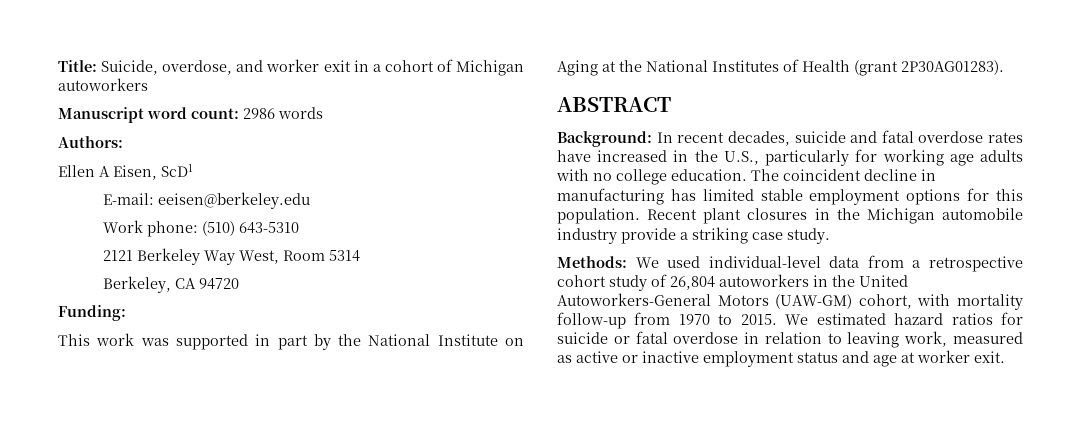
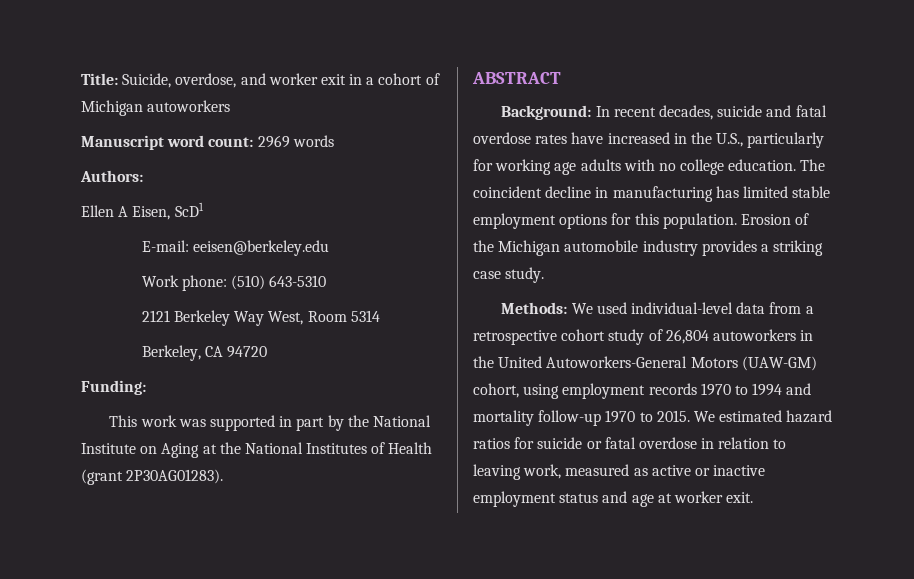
[243,108,275,119] 2986 -> [257,135,290,148] 2969
[647,208,830,224] Recent plant closures in -> [740,213,810,225] Erosion of
[621,228,676,244] provide -> [701,240,757,256] provides
[917,294,951,306] with -> [523,383,812,399] using employment records 1970 to 1994 and
[634,312,671,325] from -> (602, 418) none

